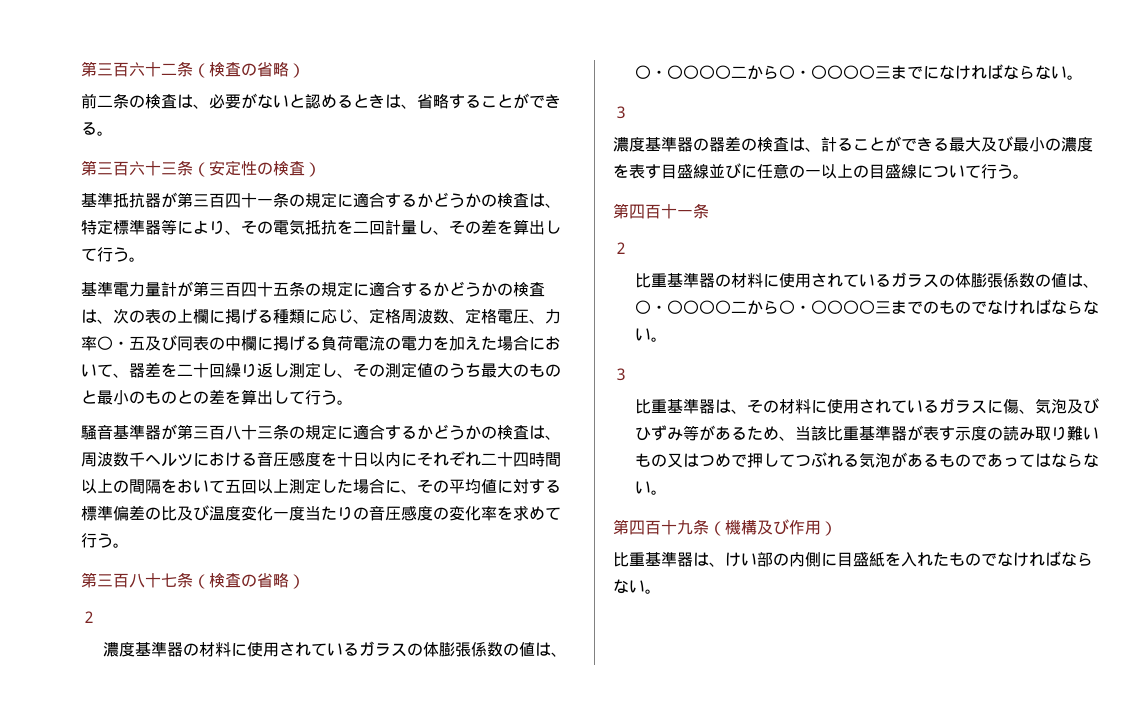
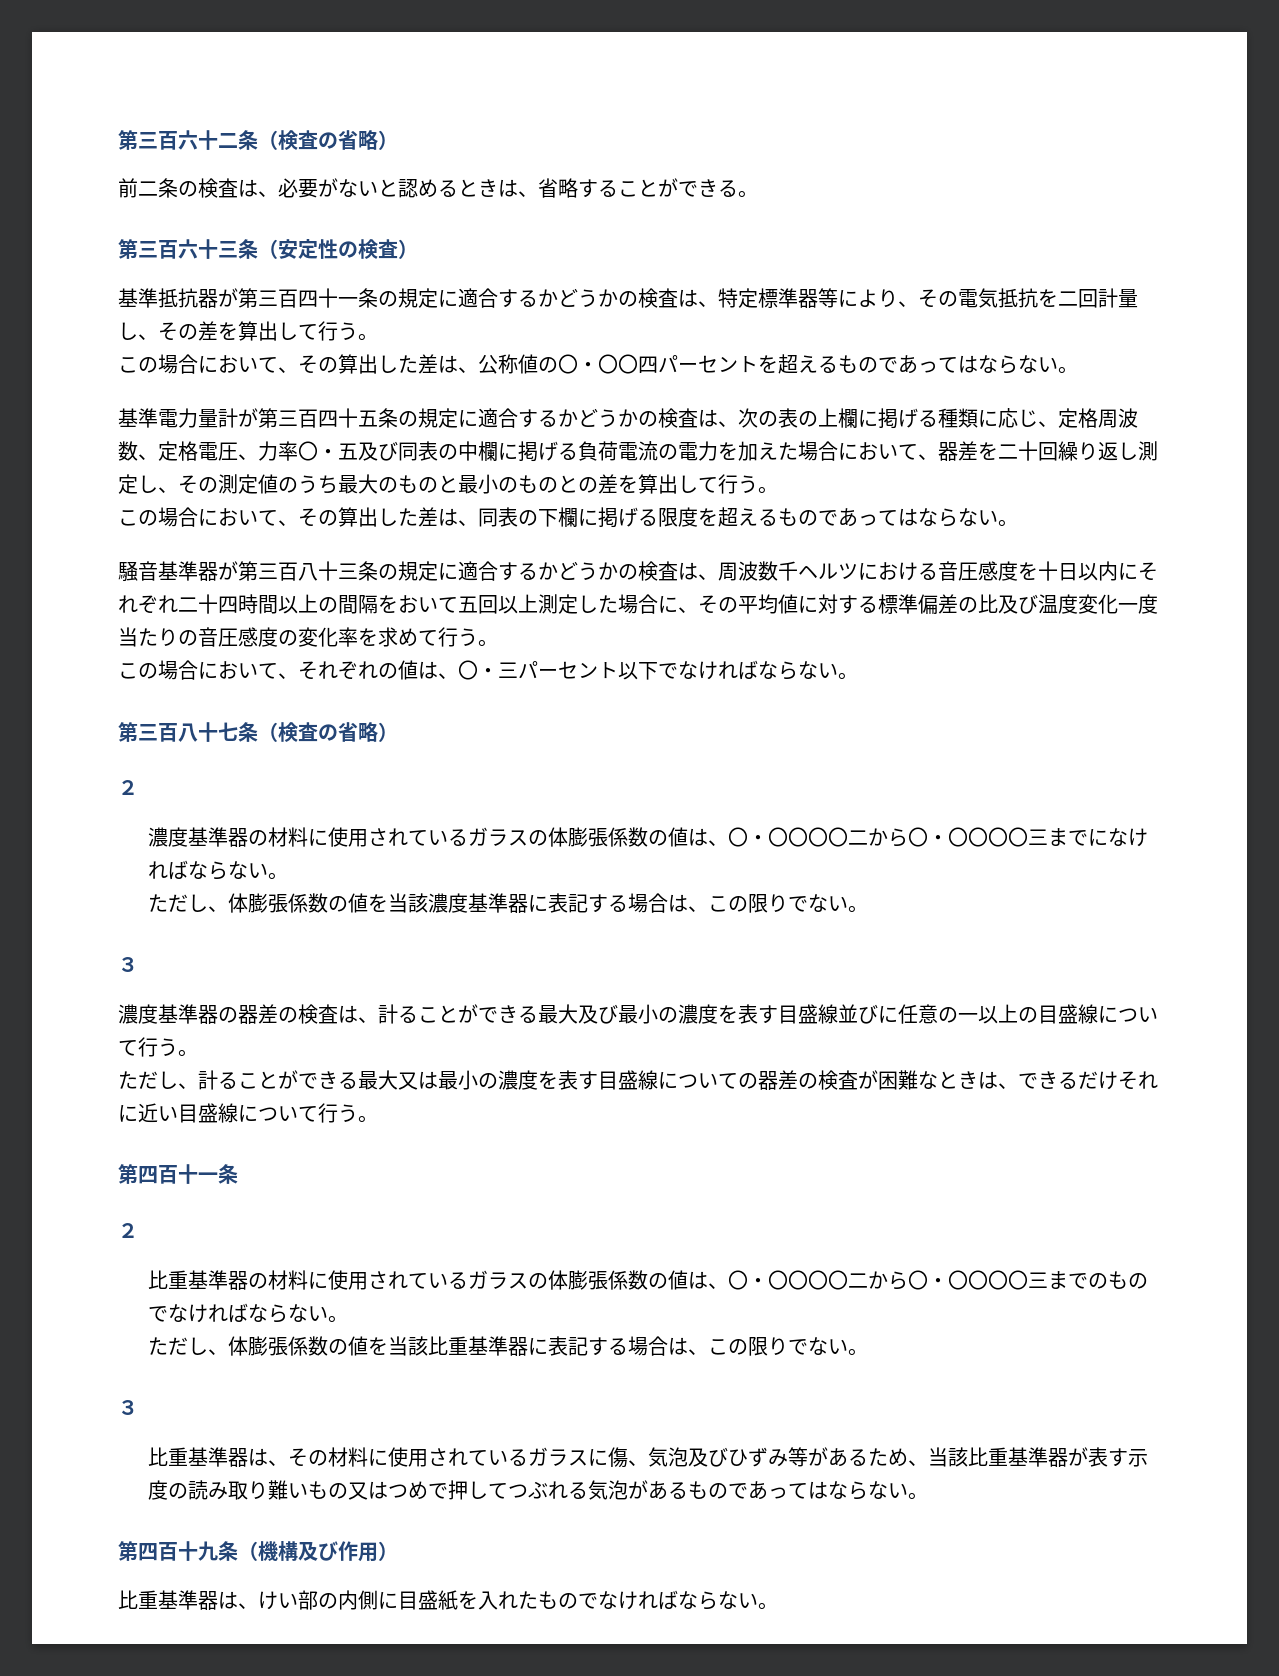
(145, 259) none -> [118,354,1078,374] // この場合において、その算出した差は、公称値の〇・〇〇四パーセントを超えるものであってはならない。
(353, 402) none -> [118,507,1018,528] // この場合において、その算出した差は、同表の下欄に掲げる限度を超えるものであってはならない。
(129, 545) none -> [118,660,858,680] // この場合において、それぞれの値は、〇・三パーセント以下でなければならない。
(1083, 77) none -> [148,893,869,913] // ただし、体膨張係数の値を当該濃度基準器に表記する場合は、この限りでない。
(1029, 176) none -> [118,1070,1158,1090] [118,1103,378,1123] // ただし、計ることができる最大又は最小の濃度を表す目盛線についての器差の検査が困難なときは、できるだけそれに近い目盛線について行う。
(667, 339) none -> [148,1336,869,1356] // ただし、体膨張係数の値を当該比重基準器に表記する場合は、この限りでない。

